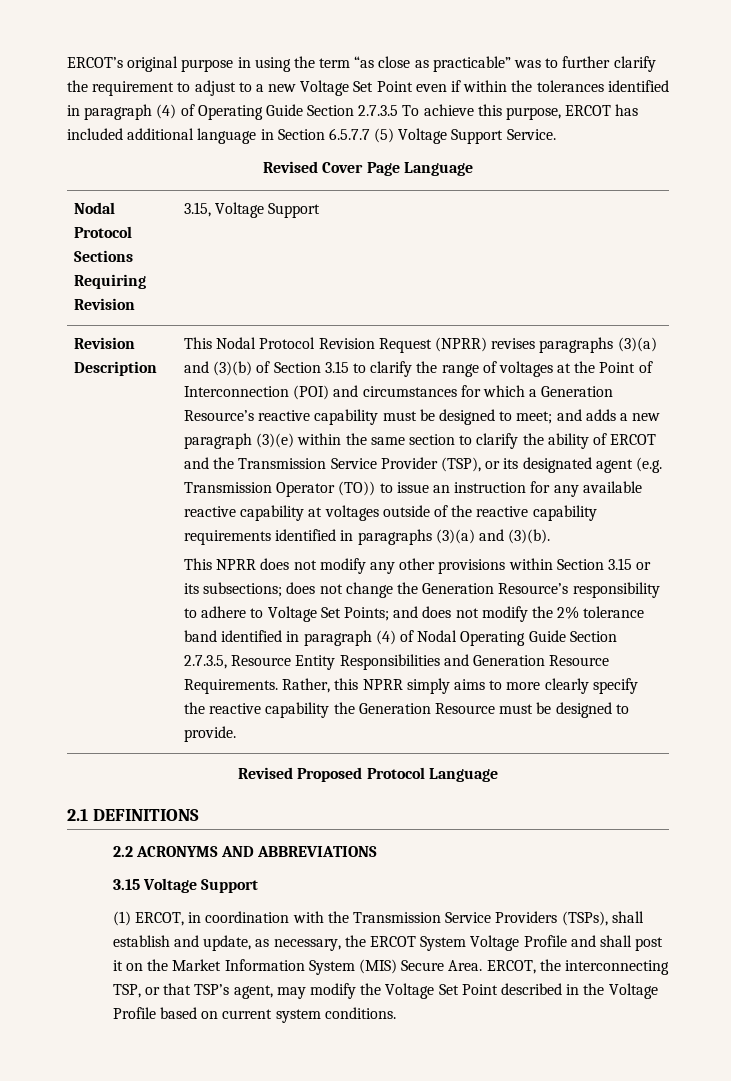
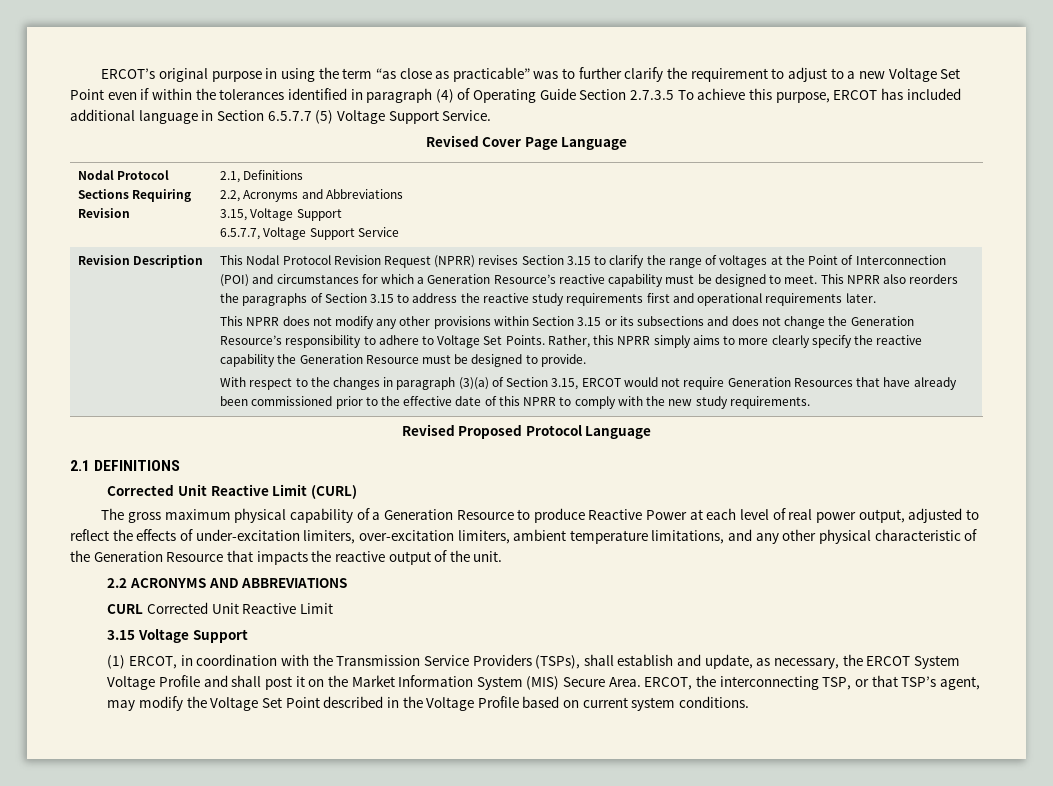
(136, 304) none -> [220,170,304,183] [220,189,403,202] 2.1, Definitions // 2.2, Acronyms and Abbreviations //
(321, 210) none -> [220,227,399,240] // 6.5.7.7, Voltage Support Service
[539,337,657,353] [184,361,271,376] paragraphs (3)(a) and (3)(b) of -> (519, 260) none
[516,409,661,424] [184,433,657,449] [184,457,662,473] [184,481,642,497] [184,505,597,521] [184,529,551,545] meet; and adds a new paragraph (3)(e) within the same section to clarify the ability of ERCOT and the Transmission Service Provider (TSP), or its designated agent (e.g. Transmission Operator (TO)) to issue an instruction for any available reactive capability at voltages outside of the reactive capability requirements identified in paragraphs (3)(a) and (3)(b). -> [784,274,959,284] [220,293,876,306] meet. This NPRR also reorders the paragraphs of Section 3.15 to address the reactive study requirements first and operational requirements later.
[203,582,283,597] subsections; -> [637,316,729,326] subsections and
[343,606,645,622] [184,630,617,646] [184,654,610,670] [184,679,279,694] Points; and does not modify the 2% tolerance band identified in paragraph (4) of Nodal Operating Guide Section 2.7.3.5, Resource Entity Responsibilities and Generation Resource Requirements. -> [505,335,545,345] Points.
(237, 734) none -> [220,377,957,390] [220,396,810,409] // With respect to the changes in paragraph (3)(a) of Section 3.15, ERCOT would not require Generation Resources that have already been commissioned prior to the effective date of this NPRR to comply with the new study requirements.
(199, 815) none -> [107,484,357,499] [101,508,979,523] [70,529,978,544] [70,550,503,565] // Corrected Unit Reactive Limit (CURL) // The gross maximum physical capability of a Generation Resource to produce Reactive Power at each level of real power output, adjusted to reflect the effects of under-excitation limiters, over-excitation limiters, ambient temperature limitations, and any other physical characteristic of the Generation Resource that impacts the reactive output of the unit.
(378, 851) none -> [107,602,333,614] // CURL Corrected Unit Reactive Limit

